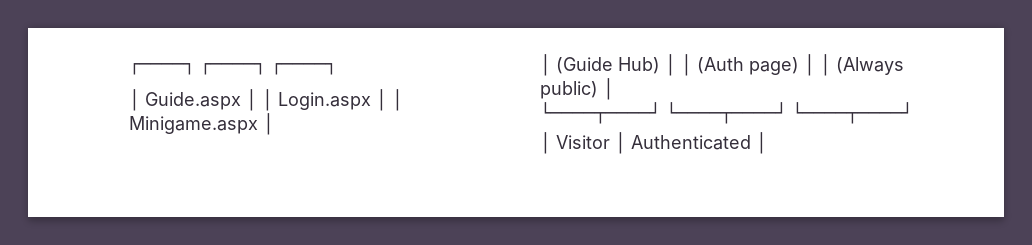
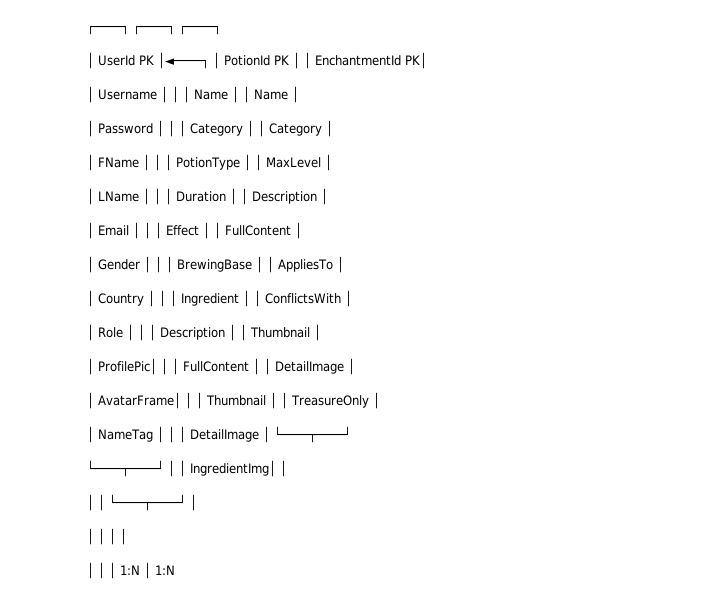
[144,89,403,111] [128,113,274,135] [540,54,904,76] [540,78,614,100] [540,102,913,124] [540,132,767,154] Guide.aspx │ │ Login.aspx │ │ Minigame.aspx │ // │ (Guide Hub) │ │ (Auth page) │ │ (Always public) │ // └────┬────┘ └────┬────┘ └────┬────┘ // │ Visitor │ Authenticated │ -> [98,52,428,69] [87,86,300,103] [87,120,334,137] [87,154,333,171] [87,188,329,205] [87,222,303,239] [87,256,345,273] [87,290,353,307] [87,324,322,341] [87,358,356,375] [87,392,381,409] [87,426,352,443] [87,460,288,477] [87,494,198,511] [87,528,128,545] [87,562,176,579] UserId PK │◄────┐ │ PotionId PK │ │ EnchantmentId PK│ // │ Username │ │ │ Name │ │ Name │ // │ Password │ │ │ Category │ │ Category │ // │ FName │ │ │ PotionType │ │ MaxLevel │ // │ LName │ │ │ Duration │ │ Description │ // │ Email │ │ │ Effect │ │ FullContent │ // │ Gender │ │ │ BrewingBase │ │ AppliesTo │ // │ Country │ │ │ Ingredient │ │ ConflictsWith │ // │ Role │ │ │ Description │ │ Thumbnail │ // │ ProfilePic│ │ │ FullContent │ │ DetailImage │ // │ AvatarFrame│ │ │ Thumbnail │ │ TreasureOnly │ // │ NameTag │ │ │ DetailImage │ └────┬────┘ // └────┬────┘ │ │ IngredientImg│ │ // │ │ └────┬────┘ │ // │ │ │ │ // │ │ │ 1:N │ 1:N

